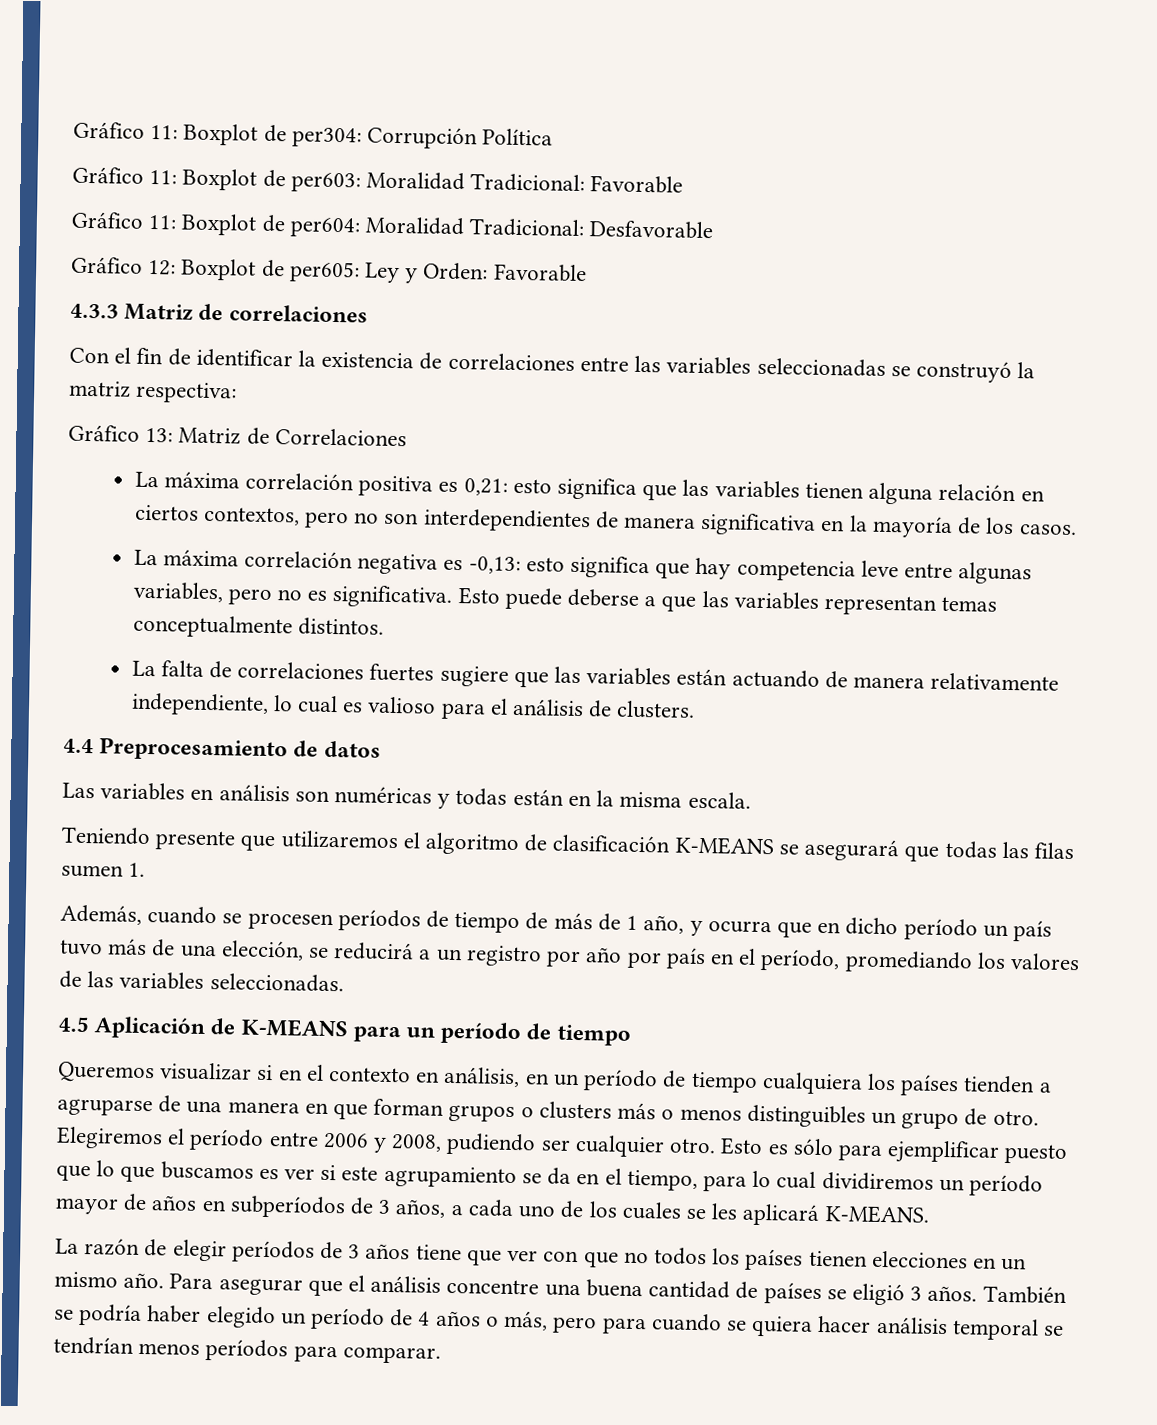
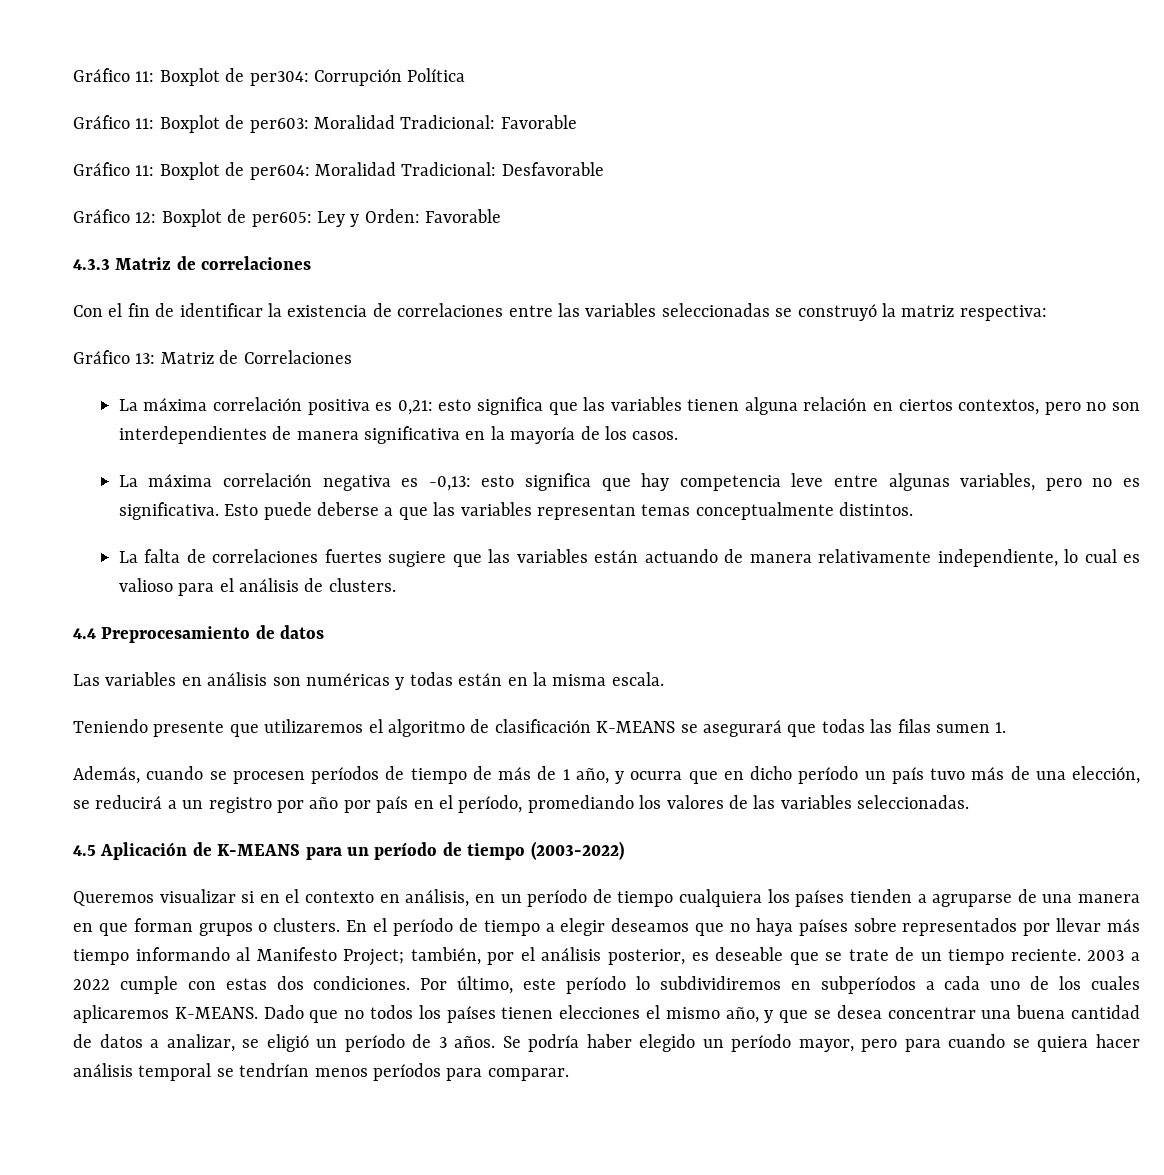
(631, 1035) none -> [530,841,624,860] (2003-2022)
[538,1101,1039,1130] [56,1126,1069,1165] [56,1160,1043,1197] [55,1193,447,1219] clusters más o menos distinguibles un grupo de otro. Elegiremos el período entre 2006 y 2008, pudiendo ser cualquier otro. Esto es sólo para ejemplificar puesto que lo que buscamos es ver si este agrupamiento se da en el tiempo, para lo cual dividiremos un período mayor de años en subperíodos de 3 años, -> [273,918,1141,936] [73,947,1140,966] [73,976,916,994] clusters. En el período de tiempo a elegir deseamos que no haya países sobre representados por llevar más tiempo informando al Manifesto Project; también, por el análisis posterior, es deseable que se trate de un tiempo reciente. 2003 a 2022 cumple con estas dos condiciones. Por último, este período lo subdividiremos en subperíodos
[685,1203,930,1226] [55,1238,580,1266] se les aplicará K-MEANS. // La razón de elegir períodos de 3 años tiene que ver con -> [73,1005,304,1023] aplicaremos K-MEANS. Dado
[972,1257,1028,1271] [54,1271,1067,1306] [54,1309,74,1320] en un mismo año. Para asegurar que el análisis concentre una buena cantidad de países se eligió 3 años. También se -> [646,1005,1140,1023] [73,1034,521,1052] el mismo año, y que se desea concentrar una buena cantidad de datos a analizar, se eligió un período de 3 años. Se
[390,1309,549,1331] de 4 años o más, -> [798,1039,854,1052] mayor,

